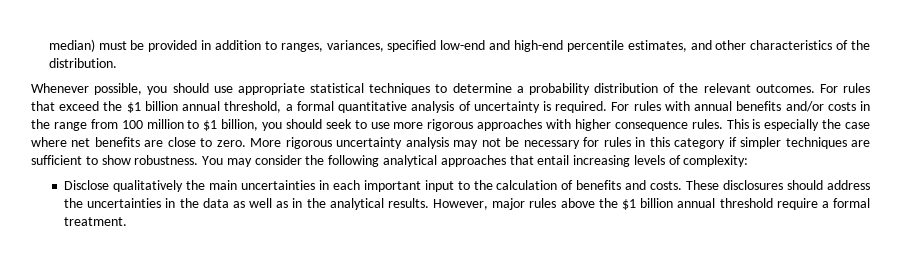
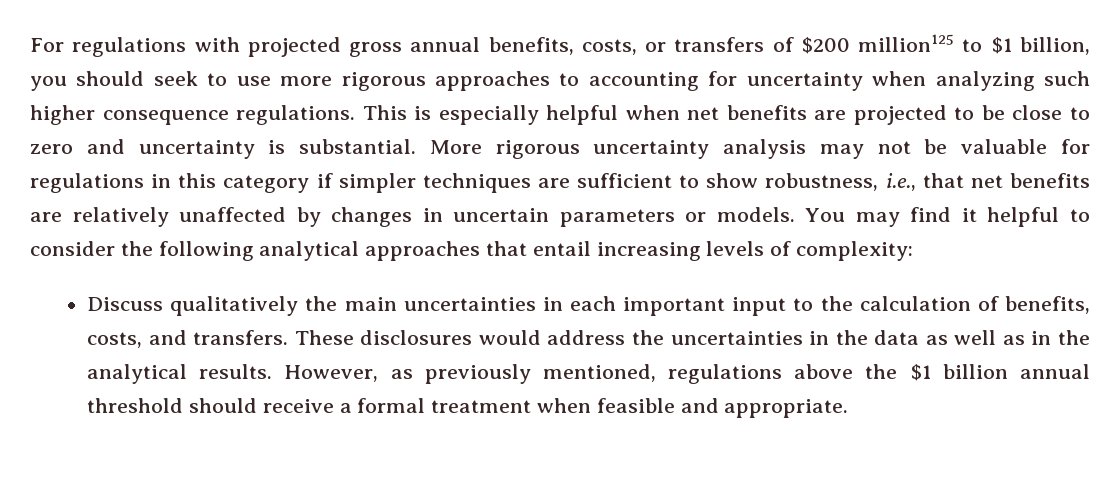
[48,39,870,52] [48,58,117,68] [31,83,870,95] [31,101,871,113] [31,119,184,131] median) must be provided in addition to ranges, variances, specified low-end and high-end percentile estimates, and other characteristics of the distribution. // Whenever possible, you should use appropriate statistical techniques to determine a probability distribution of the relevant outcomes. For rules that exceed the $1 billion annual threshold, a formal quantitative analysis of uncertainty is required. For rules with annual benefits and/or costs in the range from 100 million -> [30,34,955,57] For regulations with projected gross annual benefits, costs, or transfers of $200 million125
[546,119,571,129] with -> [559,71,1090,91] to accounting for uncertainty when analyzing such
[691,119,723,129] rules. -> [236,105,356,125] regulations.
[822,119,870,129] [31,137,246,147] the case where net benefits are close to zero. -> [546,105,1090,125] [30,139,417,159] helpful when net benefits are projected to be close to zero and uncertainty is substantial.
[523,137,631,149] necessary for rules -> [961,139,1090,154] [30,173,144,193] valuable for regulations
[134,155,252,167] robustness. You may -> [765,173,1090,191] [30,207,1090,227] robustness, i.e., that net benefits are relatively unaffected by changes in uncertain parameters or models. You may find it helpful to
[64,180,110,190] Disclose -> [87,297,164,311] Discuss
[576,180,683,190] benefits and costs. -> [1004,296,1090,314] [87,330,289,348] benefits, costs, and transfers.
[787,180,824,190] should -> [478,330,541,345] would
[492,198,557,210] major rules -> [390,364,783,384] as previously mentioned, regulations
[776,198,870,210] [64,217,128,226] require a formal treatment. -> [188,398,849,418] should receive a formal treatment when feasible and appropriate.

